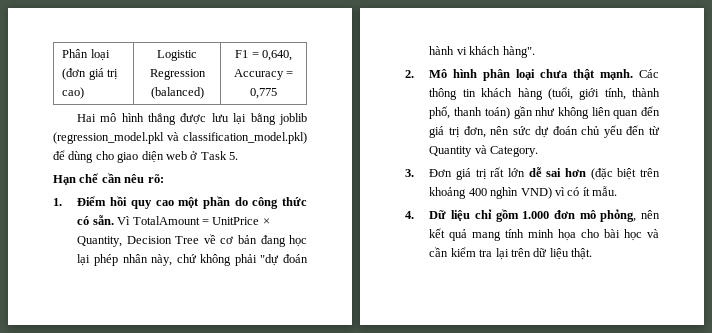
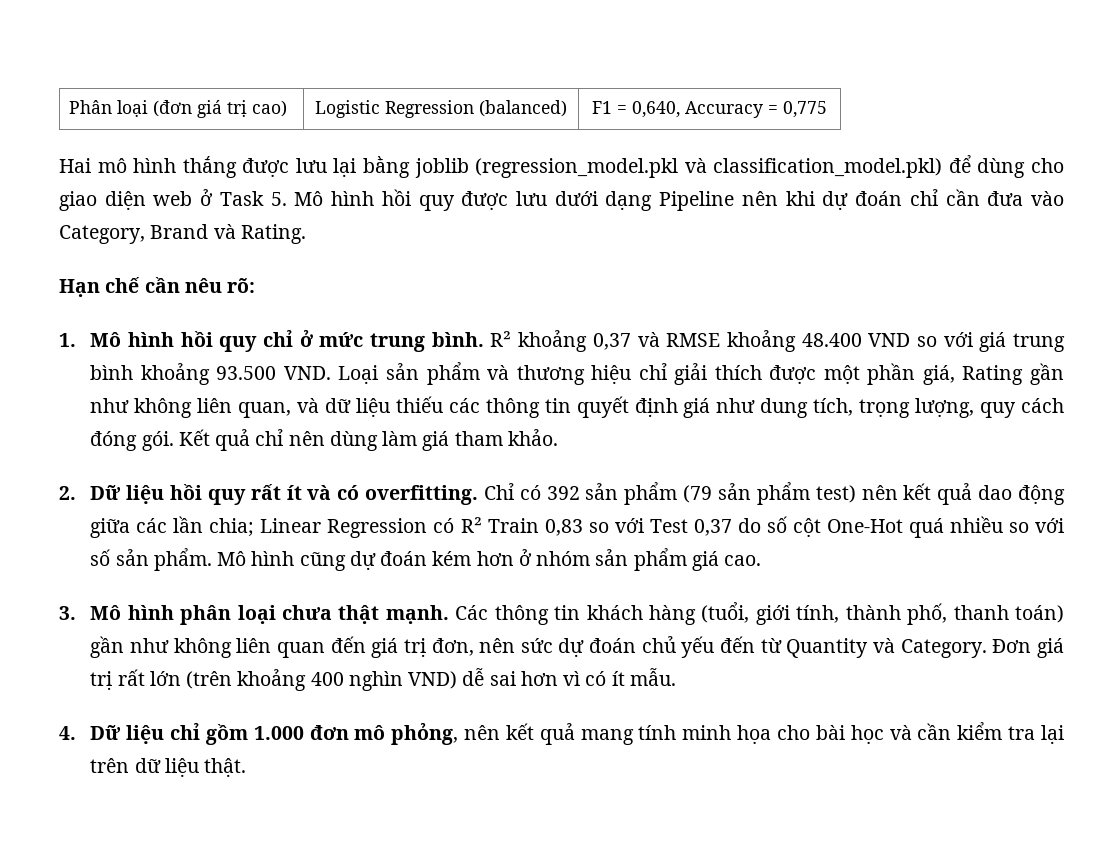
(238, 156) none -> [294,189,1065,211] [59,224,306,244] Mô hình hồi quy được lưu dưới dạng Pipeline nên khi dự đoán chỉ cần đưa vào Category, Brand và Rating.
[77,196,308,209] [77,215,270,225] [77,234,307,247] [77,254,309,266] [429,46,535,58] [405,70,414,78] Điểm hồi quy cao một phần do công thức có sẵn. Vì TotalAmount = UnitPrice × Quantity, Decision Tree về cơ bản đang học lại phép nhân này, chứ không phải "dự đoán hành vi khách hàng". // 2. -> [90,329,1065,352] [90,362,1065,385] [90,396,1064,418] [90,429,558,451] [59,482,1065,505] [90,516,1065,538] [90,548,762,571] [59,606,76,620] Mô hình hồi quy chỉ ở mức trung bình. R² khoảng 0,37 và RMSE khoảng 48.400 VND so với giá trung bình khoảng 93.500 VND. Loại sản phẩm và thương hiệu chỉ giải thích được một phần giá, Rating gần như không liên quan, và dữ liệu thiếu các thông tin quyết định giá như dung tích, trọng lượng, quy cách đóng gói. Kết quả chỉ nên dùng làm giá tham khảo. // 2. Dữ liệu hồi quy rất ít và có overfitting. Chỉ có 392 sản phẩm (79 sản phẩm test) nên kết quả dao động giữa các lần chia; Linear Regression có R² Train 0,83 so với Test 0,37 do số cột One-Hot quá nhiều so với số sản phẩm. Mô hình cũng dự đoán kém hơn ở nhóm sản phẩm giá cao. // 3.
[405,169,414,177] // 3. -> (987, 648) none
[528,167,660,180] dễ sai hơn (đặc biệt trên -> [186,671,233,689] (trên
(552, 193) none -> [462,668,558,686] dễ sai hơn

